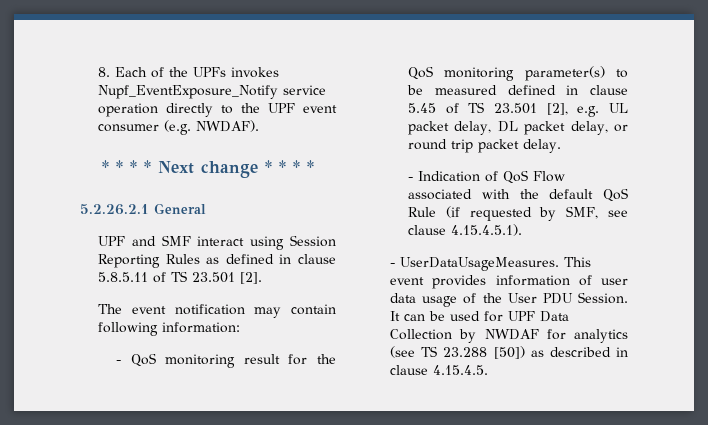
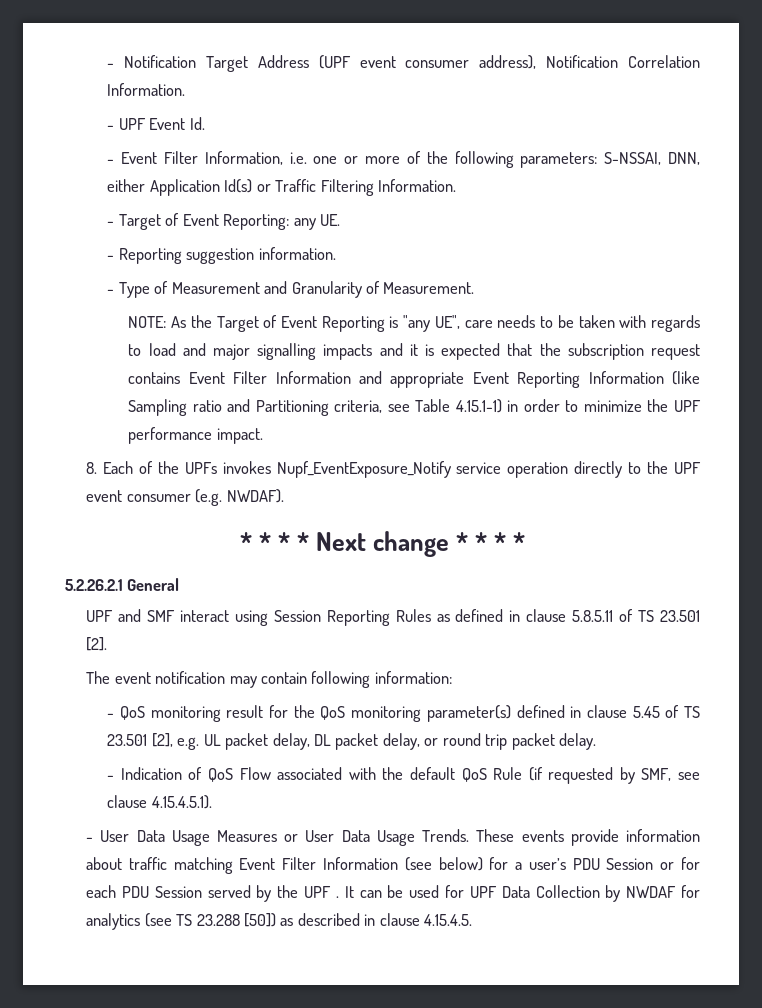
(98, 72) none -> [107,55,700,72] [107,83,186,96] [107,117,205,130] [107,151,700,168] [107,179,456,196] [107,213,340,230] [107,247,336,264] [107,281,475,298] [128,315,701,332] [128,343,701,360] [128,371,700,388] [128,399,702,416] [128,427,263,444] - Notification Target Address (UPF event consumer address), Notification Correlation Information. // - UPF Event Id. // - Event Filter Information, i.e. one or more of the following parameters: S-NSSAI, DNN, either Application Id(s) or Traffic Filtering Information. // - Target of Event Reporting: any UE. // - Reporting suggestion information. // - Type of Measurement and Granularity of Measurement. // NOTE: As the Target of Event Reporting is "any UE", care needs to be taken with regards to load and major signalling impacts and it is expected that the subscription request contains Event Filter Information and appropriate Event Reporting Information (like Sampling ratio and Partitioning criteria, see Table 4.15.1-1) in order to minimize the UPF performance impact. //
[616,69,628,78] [407,85,497,95] to be measured -> (511, 713) none
[400,257,592,271] [390,275,628,289] [390,292,628,307] UserDataUsageMeasures. This event provides information of user data usage of the User PDU Session. -> [100,829,701,846] [86,857,700,874] [86,885,339,902] User Data Usage Measures or User Data Usage Trends. These events provide information about traffic matching Event Filter Information (see below) for a user’s PDU Session or for each PDU Session served by the UPF .

